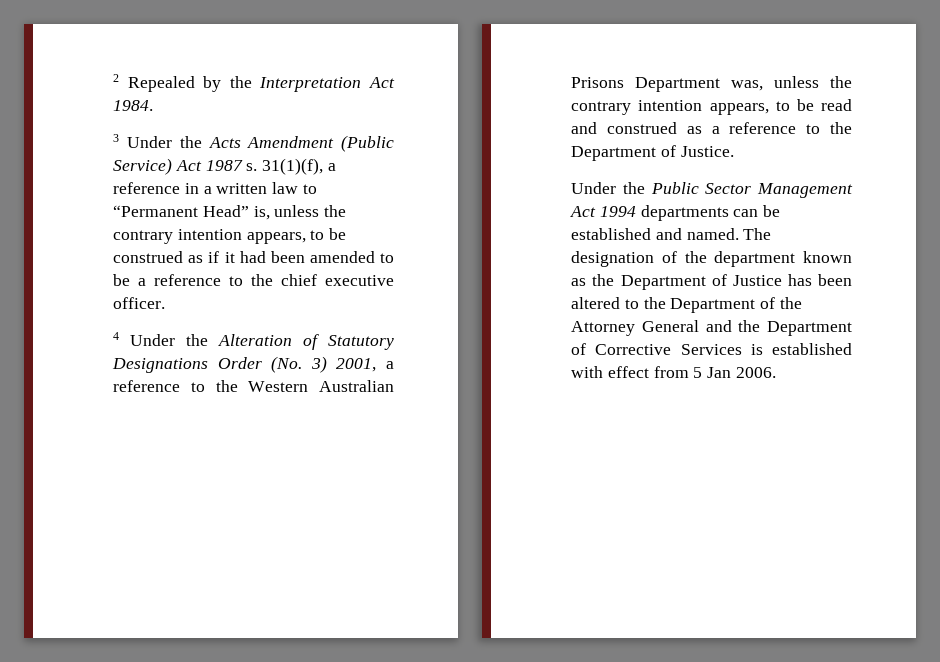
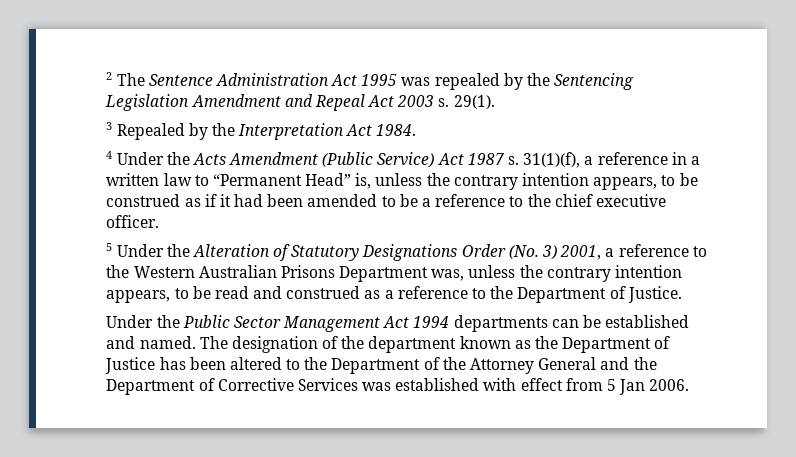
(120, 78) none -> [116,73,635,90] [105,94,495,111] [106,122,113,130] The Sentence Administration Act 1995 was repealed by the Sentencing Legislation Amendment and Repeal Act 2003 s. 29(1). // 3
[113,134,120,142] 3 -> [106,151,113,159] 4
[113,332,120,340] 4 -> [106,243,113,251] 5
[750,344,763,355] is -> [362,382,392,391] was

